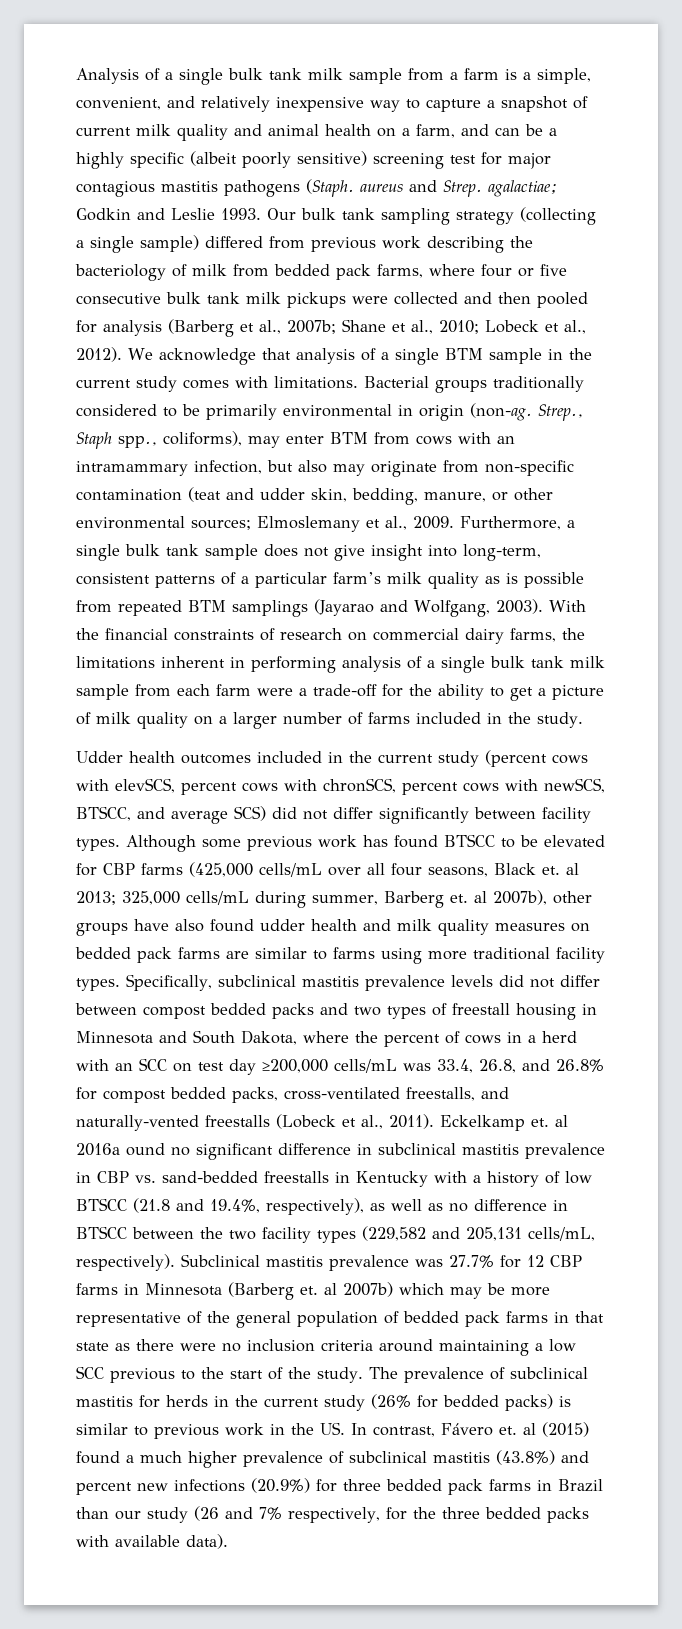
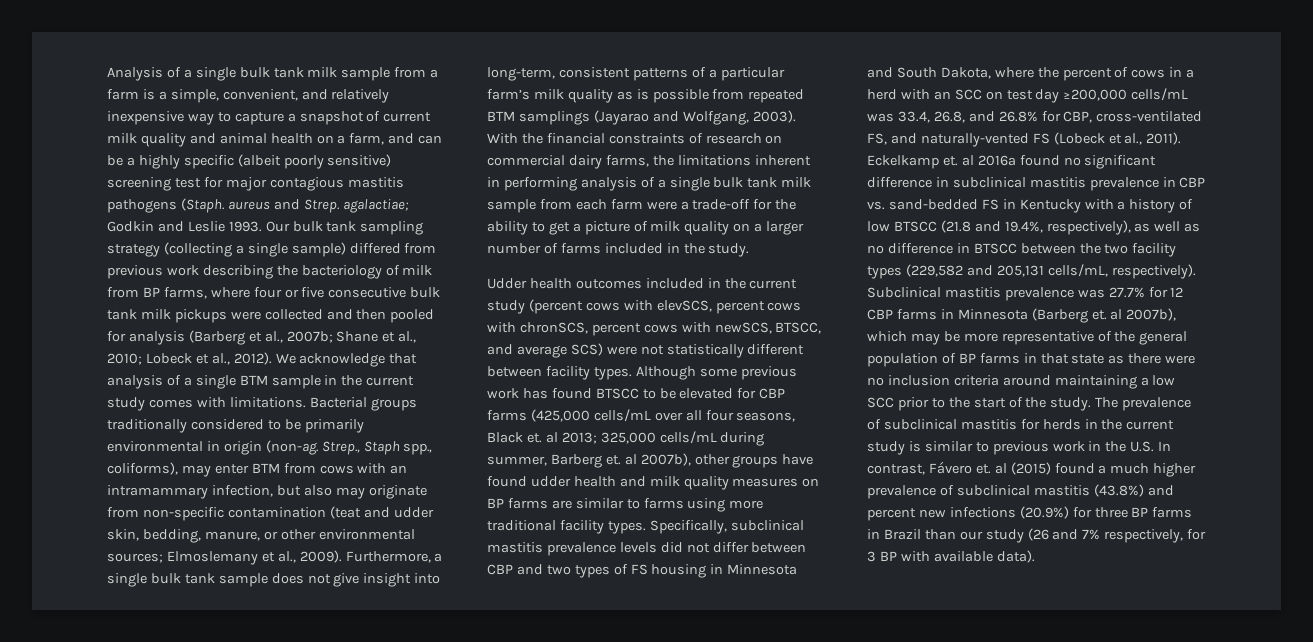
[274,264,371,280] bedded pack -> [142,287,160,297] BP
[413,516,454,529] 2009. -> [299,550,342,563] 2009).
[272,807,469,824] did not differ significantly -> [606,344,805,358] were not statistically different
[175,919,204,932] also -> (814, 459) none
[75,947,172,963] bedded pack -> [487,498,504,508] BP
[143,1003,314,1019] compost bedded packs -> [487,564,513,575] CBP
[452,1003,510,1015] freestall -> [630,564,648,575] FS
[103,1087,475,1103] compost bedded packs, cross-ventilated freestalls, -> [1063,111,1203,123] [867,133,887,145] CBP, cross-ventilated FS,
[205,1115,270,1127] freestalls -> [1032,133,1050,144] FS
[126,1143,165,1156] ound -> [1019,155,1060,166] found
[264,1171,329,1183] freestalls -> [981,199,999,210] FS
[343,1282,393,1297] 2007b) -> [1126,308,1177,321] 2007b),
[403,1311,500,1327] bedded pack -> [958,353,976,363] BP
[110,1368,175,1383] previous -> [897,397,929,411] prior
[371,1394,553,1411] (26% for bedded packs) -> (905, 448) none
[320,1422,345,1435] US. -> [1130,441,1155,452] U.S.
[386,1479,483,1495] bedded pack -> [1131,507,1149,517] BP
[412,1507,589,1523] the three bedded packs -> [867,551,897,562] 3 BP

